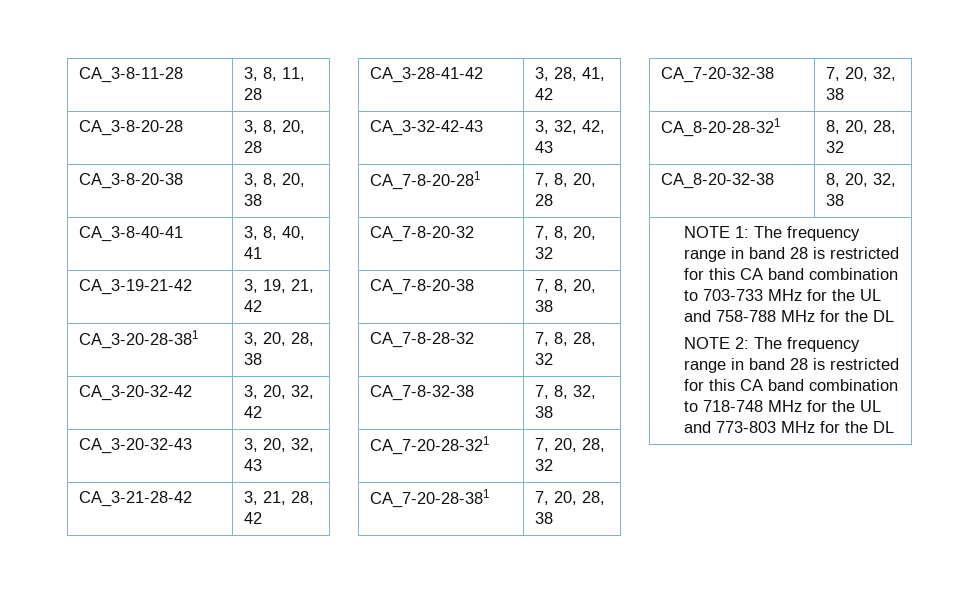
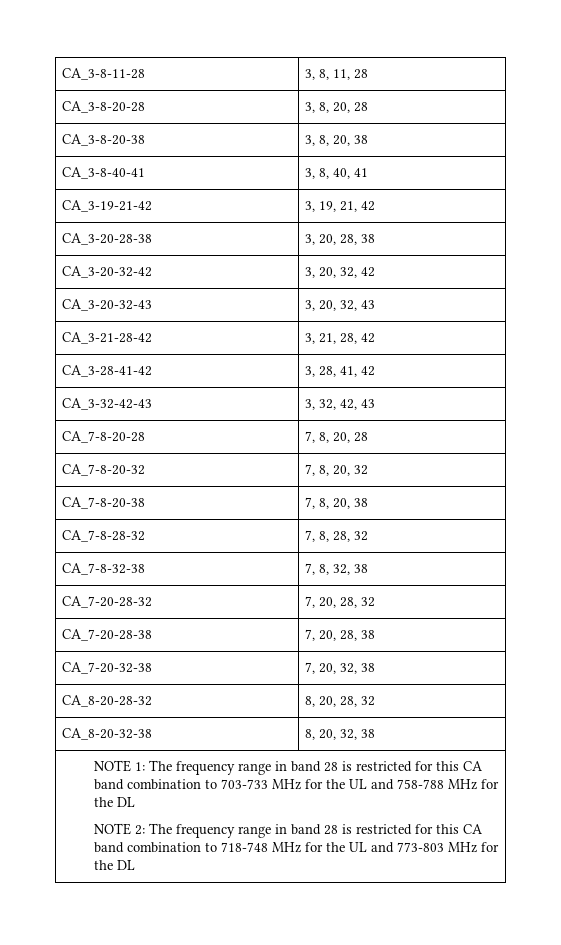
[78,330,198,349] CA_3-20-28-381 -> [61,233,152,245] CA_3-20-28-38
[369,171,480,190] CA_7-8-20-281 -> [61,431,145,443] CA_7-8-20-28
[369,436,489,455] CA_7-20-28-321 -> [61,596,152,608] CA_7-20-28-32
[369,489,489,508] CA_7-20-28-381 -> [61,629,152,641] CA_7-20-28-38
[660,118,780,137] CA_8-20-28-321 -> [61,695,152,707] CA_8-20-28-32

